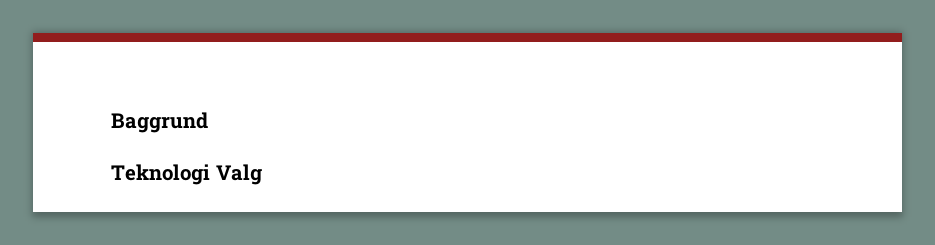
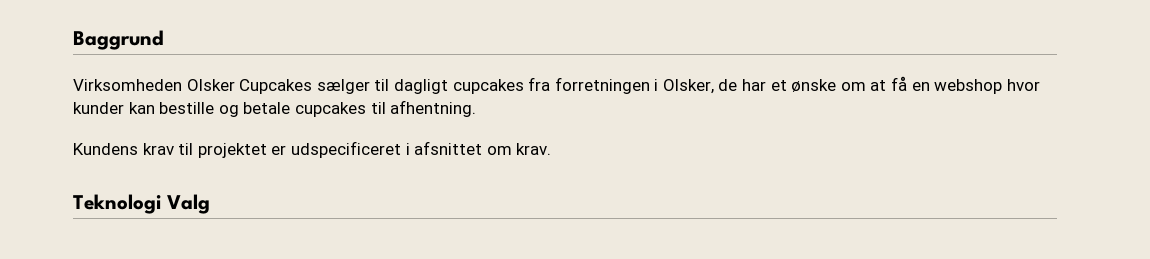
(208, 122) none -> [73,76,1040,94] [73,100,477,117] [73,141,552,158] // Virksomheden Olsker Cupcakes sælger til dagligt cupcakes fra forretningen i Olsker, de har et ønske om at få en webshop hvor kunder kan bestille og betale cupcakes til afhentning. // Kundens krav til projektet er udspecificeret i afsnittet om krav.

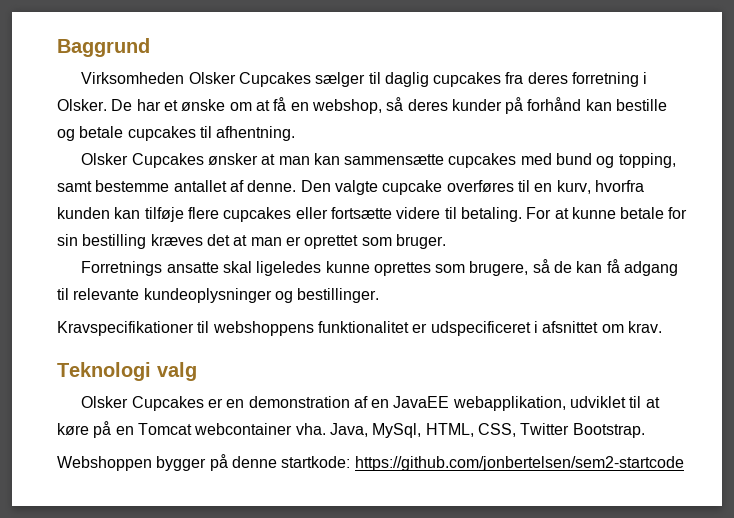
[393,79,448,94] dagligt -> [384,72,429,87] daglig
[554,77,738,94] forretningen i Olsker, de -> [527,72,648,87] [57,99,133,111] deres forretning i Olsker. De
[934,79,1040,94] [73,102,124,114] webshop hvor kunder -> [311,97,582,114] webshop, så deres kunder på forhånd
[73,143,267,158] Kundens krav til projektet -> [81,153,676,168] [57,180,644,195] [57,207,688,222] [57,234,446,249] [81,259,679,276] [57,288,380,303] [57,321,409,336] Olsker Cupcakes ønsker at man kan sammensætte cupcakes med bund og topping, samt bestemme antallet af denne. Den valgte cupcake overføres til en kurv, hvorfra kunden kan tilføje flere cupcakes eller fortsætte videre til betaling. For at kunne betale for sin bestilling kræves det at man er oprettet som bruger. // Forretnings ansatte skal ligeledes kunne oprettes som brugere, så de kan få adgang til relevante kundeoplysninger og bestillinger. // Kravspecifikationer til webshoppens funktionalitet
[167,194,210,214] Valg -> [157,362,197,381] [81,396,660,411] [57,421,645,438] [57,454,684,471] valg // Olsker Cupcakes er en demonstration af en JavaEE webapplikation, udviklet til at køre på en Tomcat webcontainer vha. Java, MySql, HTML, CSS, Twitter Bootstrap. // Webshoppen bygger på denne startkode: https://github.com/jonbertelsen/sem2-startcode

